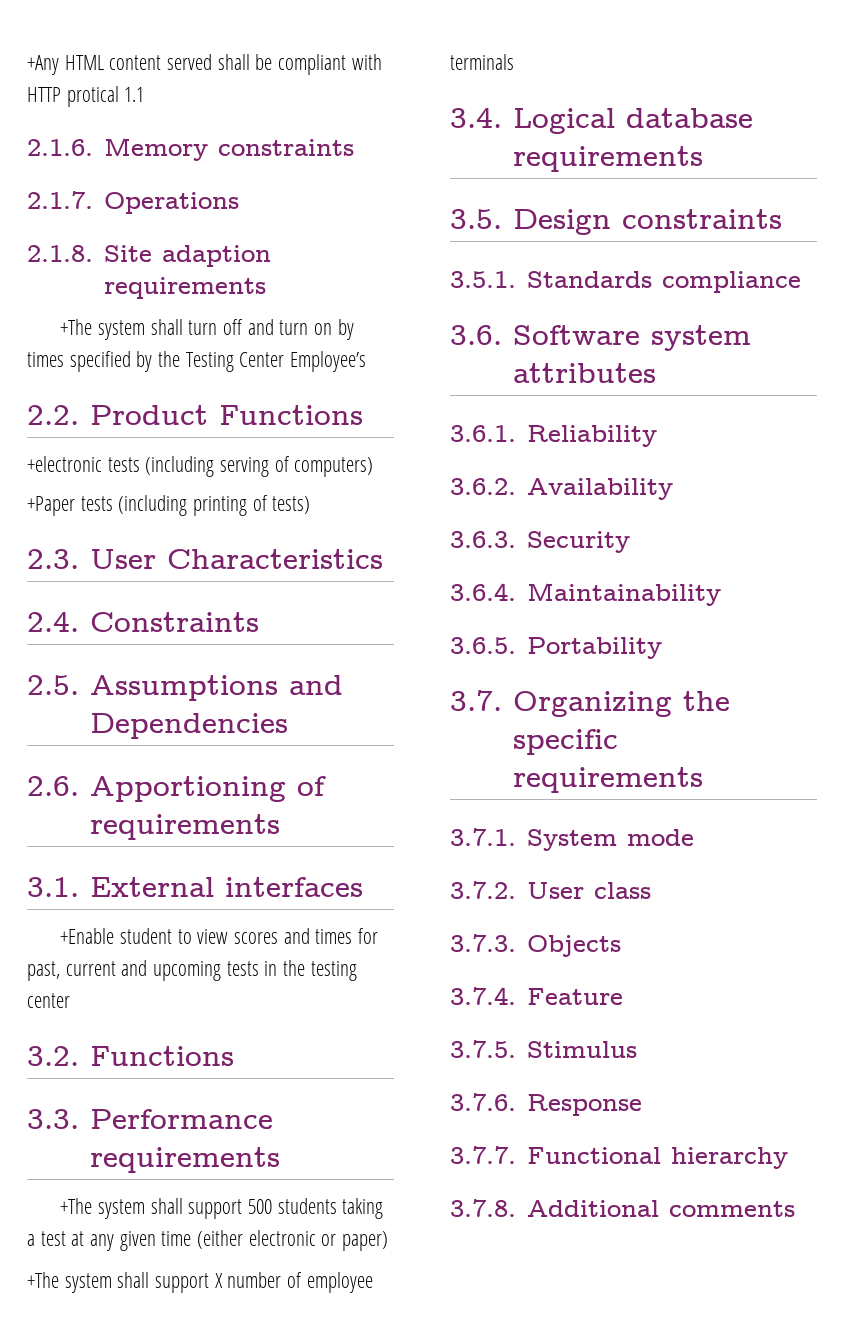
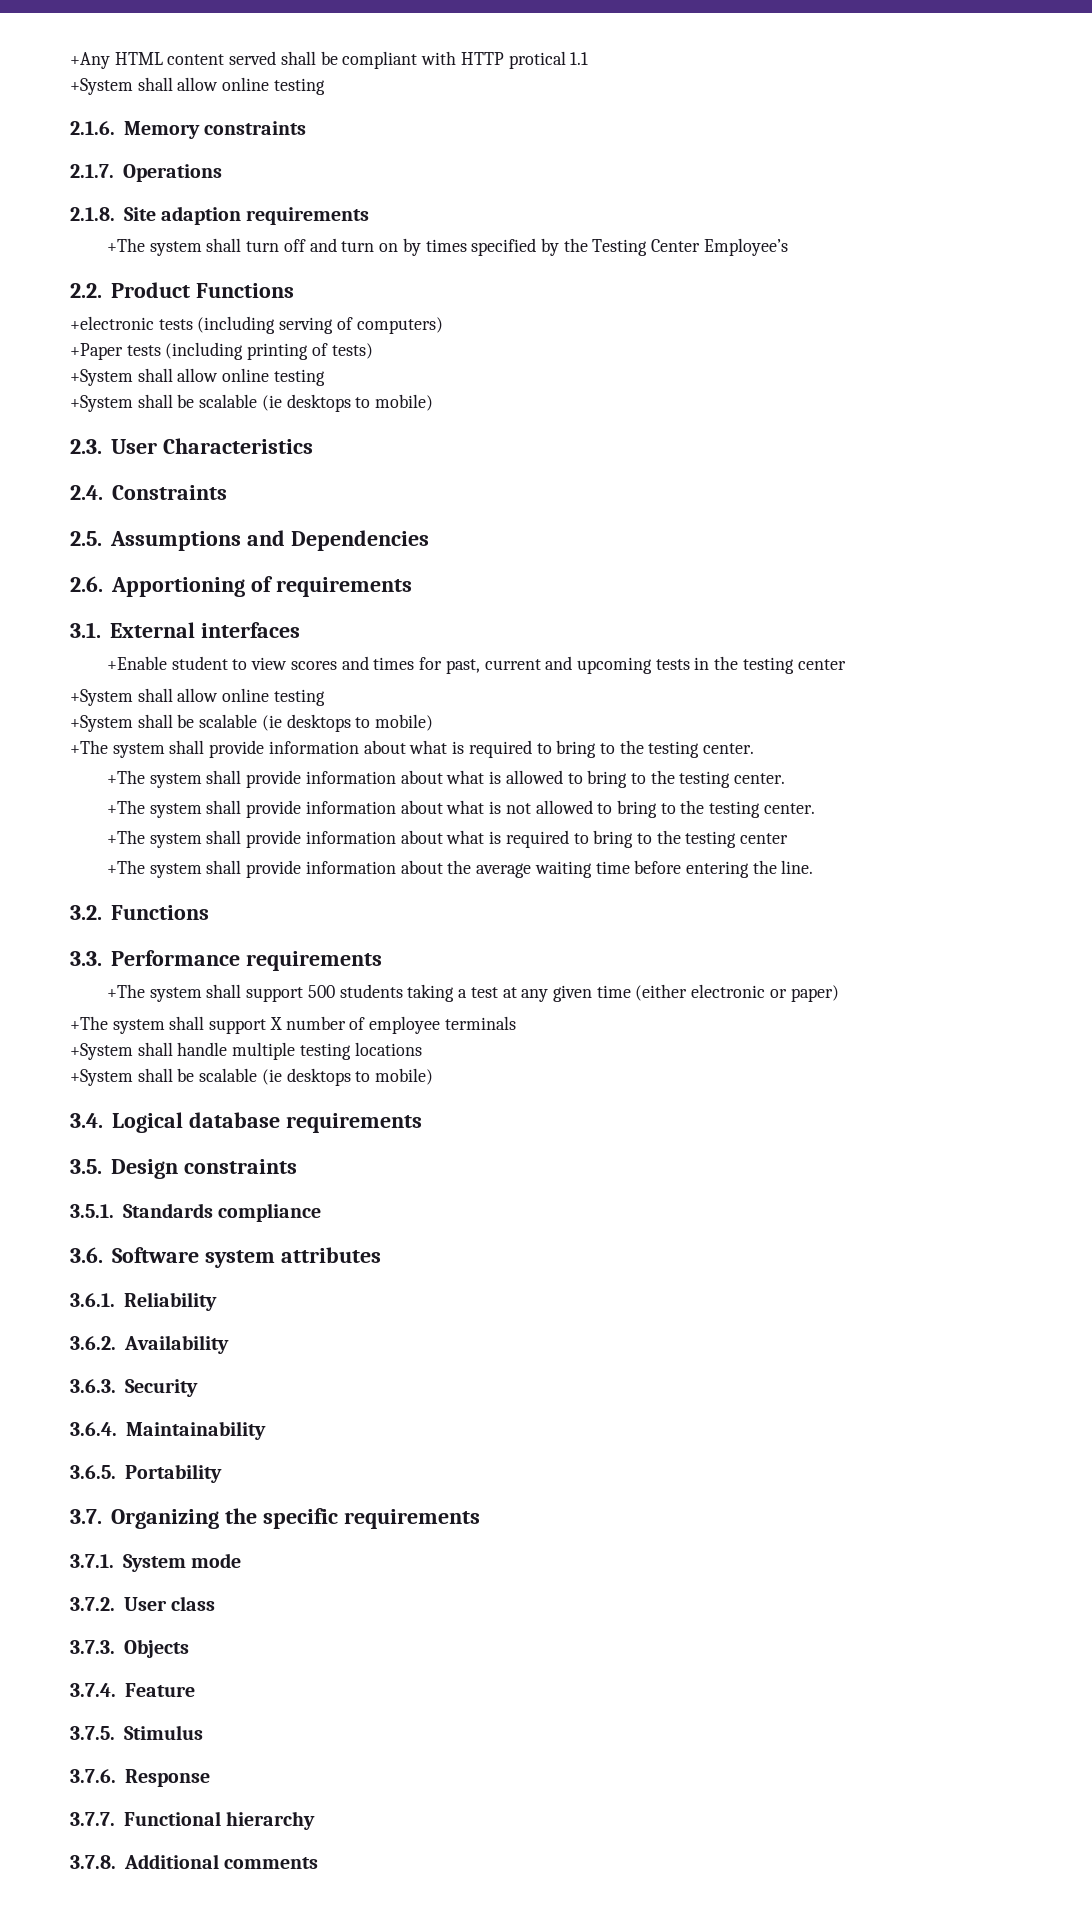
(145, 94) none -> [70,77,325,95] // +System shall allow online testing
(311, 505) none -> [70,368,325,386] [70,394,434,412] // +System shall allow online testing // +System shall be scalable (ie desktops to mobile)
(70, 1000) none -> [70,688,325,706] [70,714,434,732] [70,740,755,758] [107,770,786,788] [107,800,815,818] [107,830,789,848] [107,860,814,878] // +System shall allow online testing // +System shall be scalable (ie desktops to mobile) // +The system shall provide information about what is required to bring to the testing center. // +The system shall provide information about what is allowed to bring to the testing center. // +The system shall provide information about what is not allowed to bring to the testing center. // +The system shall provide information about what is required to bring to the testing center // +The system shall provide information about the average waiting time before entering the line.
(514, 62) none -> [70,1042,422,1060] [70,1068,434,1086] // +System shall handle multiple testing locations // +System shall be scalable (ie desktops to mobile)

